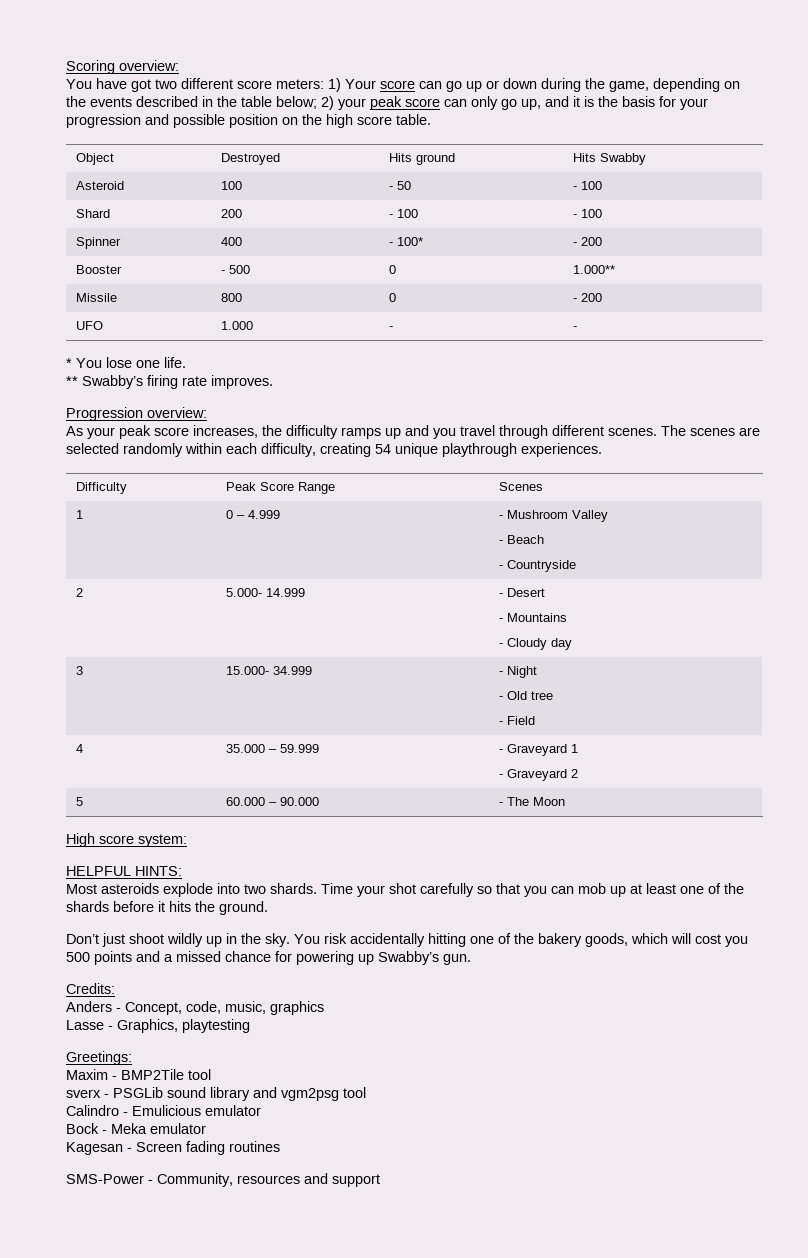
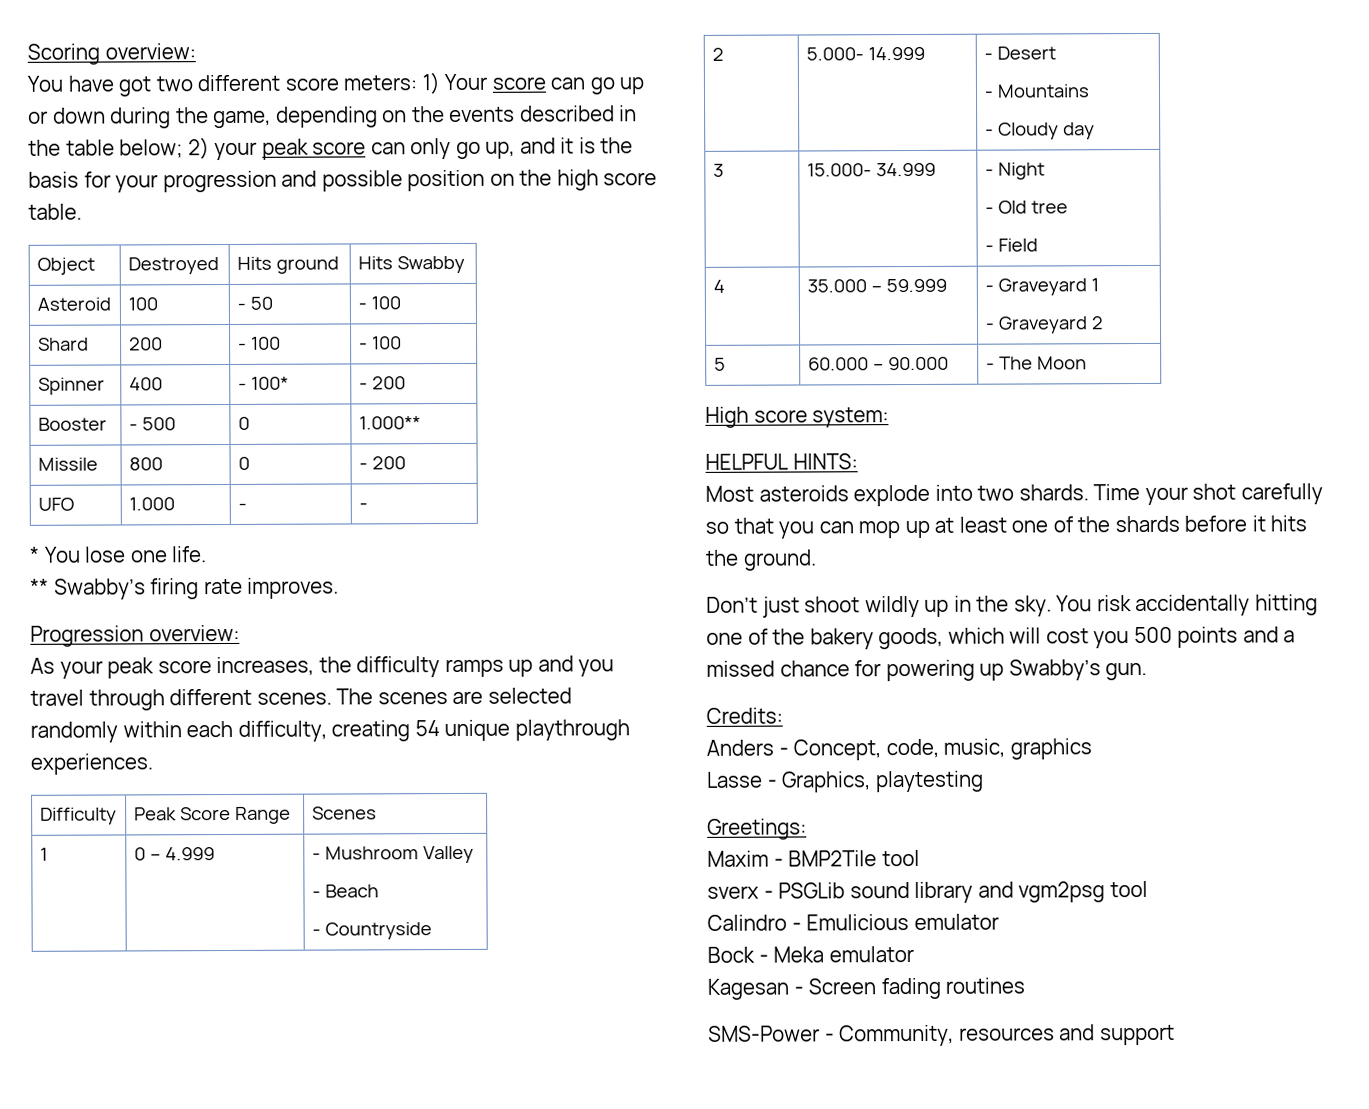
[578,883,606,894] mob -> [858,521,901,539] mop

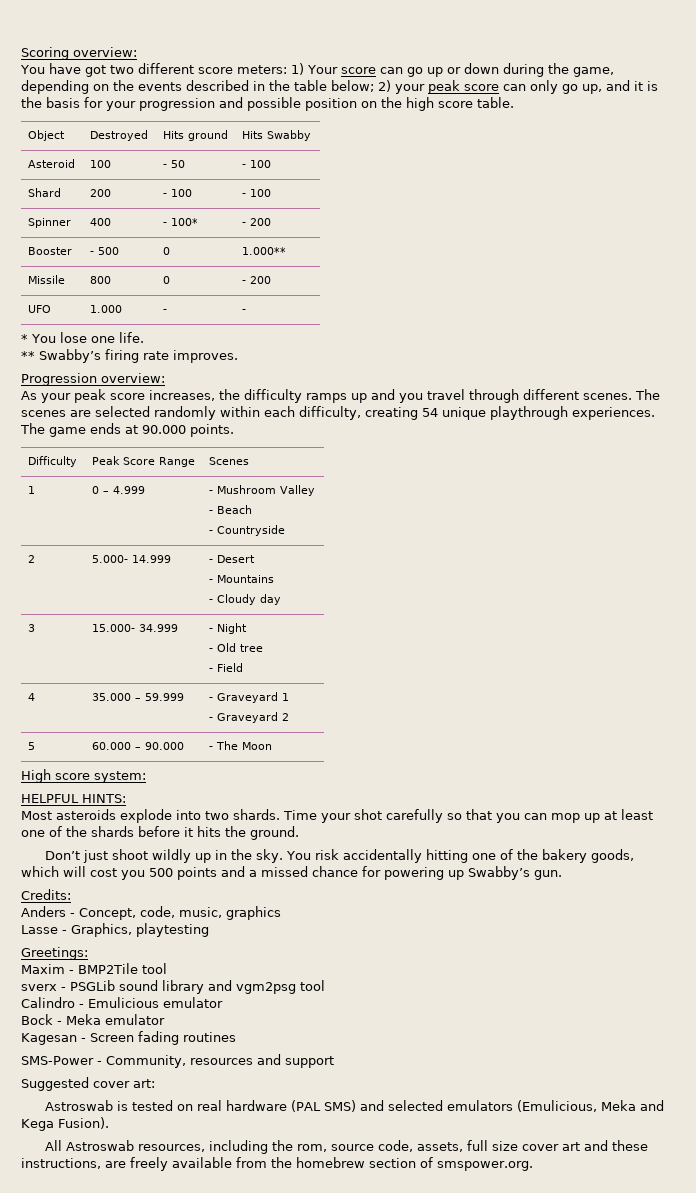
(153, 764) none -> [20,423,234,437] The game ends at 90.000 points.
(1175, 1035) none -> [21,1077,155,1091] [45,1100,665,1112] [21,1117,109,1131] [45,1140,649,1154] [21,1157,533,1171] // Suggested cover art: // Astroswab is tested on real hardware (PAL SMS) and selected emulators (Emulicious, Meka and Kega Fusion). // All Astroswab resources, including the rom, source code, assets, full size cover art and these instructions, are freely available from the homebrew section of smspower.org.

